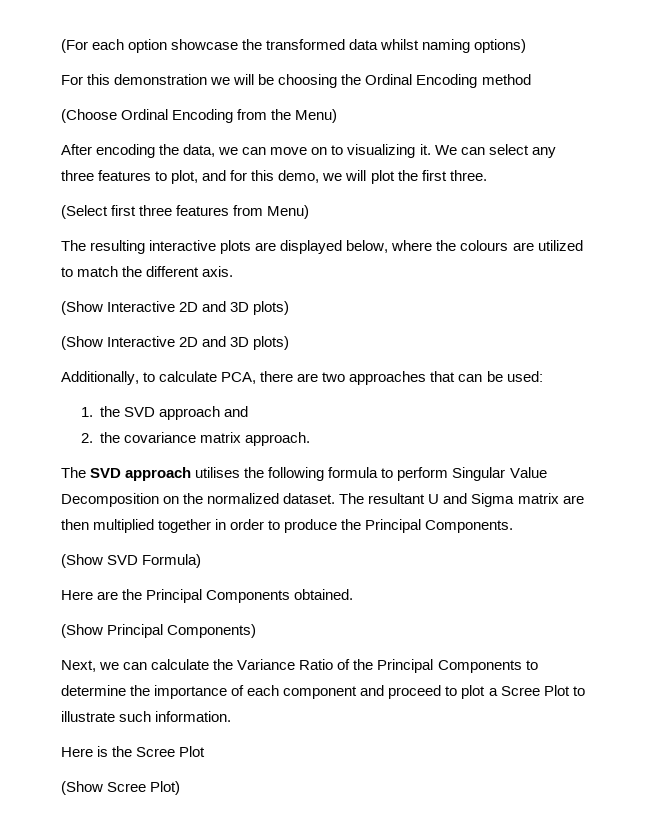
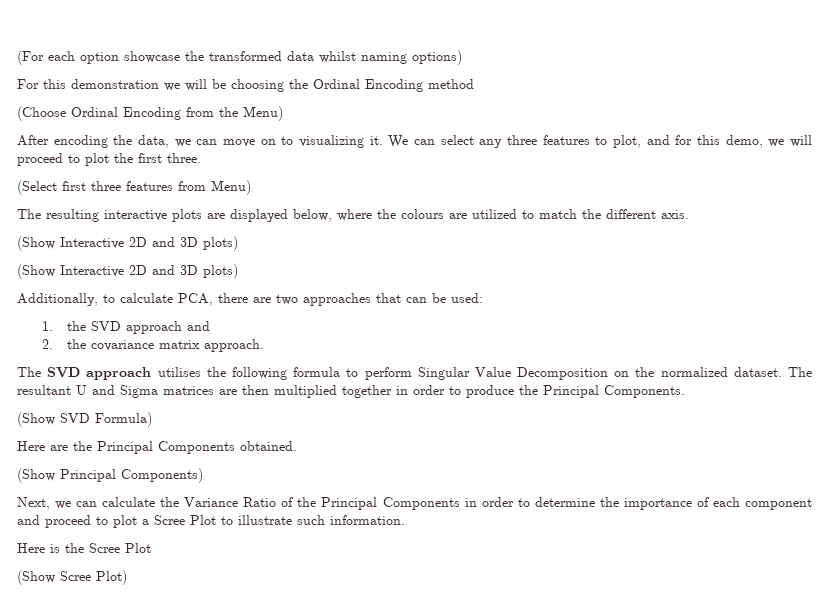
(367, 175) none -> [17,153,80,166] proceed to
[517,493,559,504] matrix -> [163,386,214,395] matrices
(522, 666) none -> [464,497,514,507] in order

